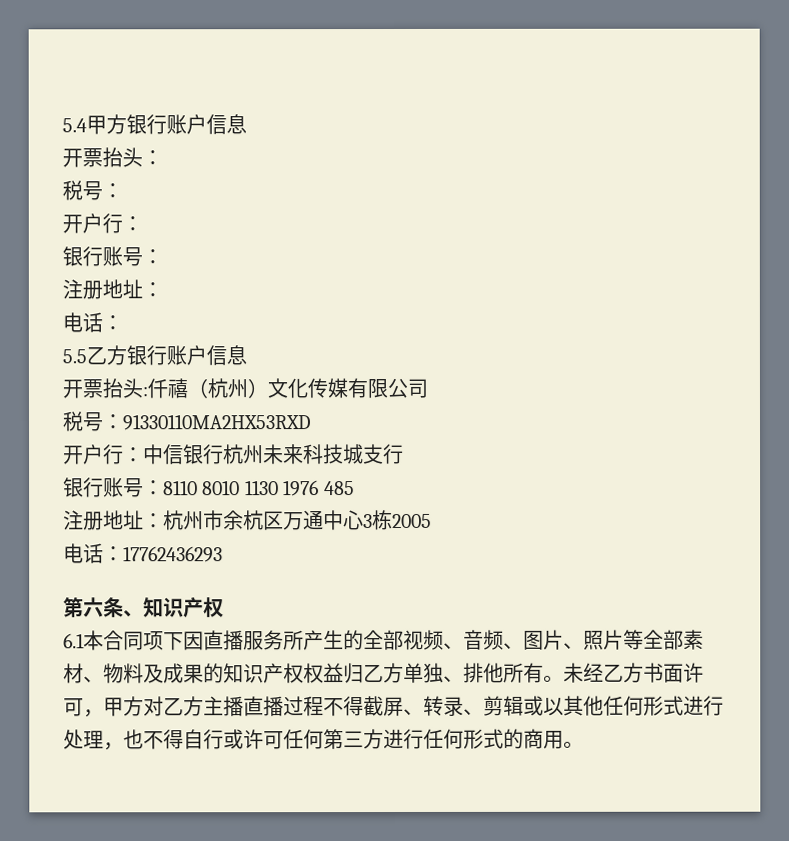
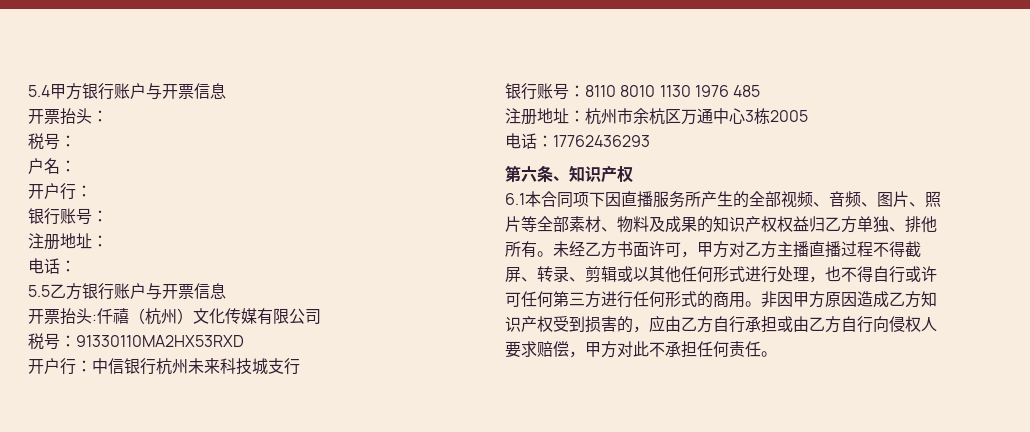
(207, 124) none -> [146,83,194,100] 与开票
(123, 191) none -> [28,158,76,174] // 户名：
(207, 355) none -> [146,283,194,300] 与开票
(584, 744) none -> [761,291,937,308] [505,315,937,333] [505,341,777,358] 非因甲方原因造成乙方知识产权受到损害的，应由乙方自行承担或由乙方自行向侵权人要求赔偿，甲方对此不承担任何责任。

